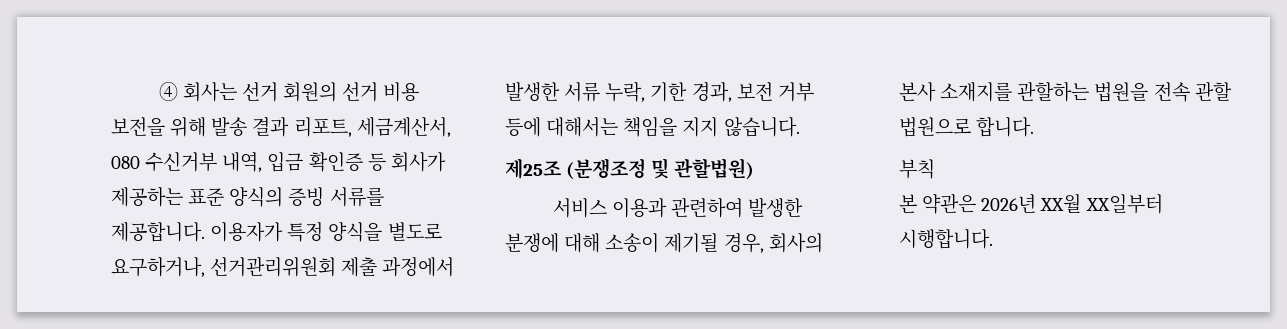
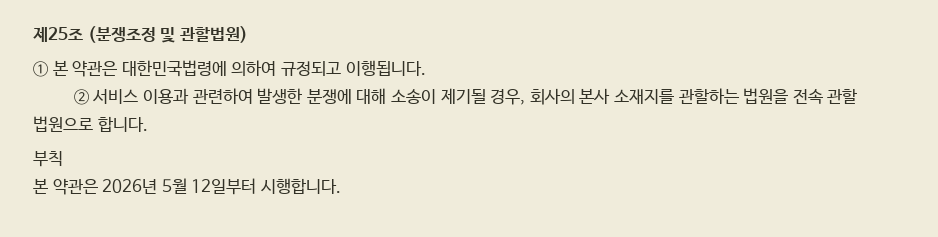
[158,82,420,102] [111,116,451,137] [111,152,446,172] [111,187,384,207] [111,222,442,242] [111,256,455,277] [505,81,814,102] [505,116,800,137] [505,158,755,180] ④ 회사는 선거 회원의 선거 비용 보전을 위해 발송 결과 리포트, 세금계산서, 080 수신거부 내역, 입금 확인증 등 회사가 제공하는 표준 양식의 증빙 서류를 제공합니다. 이용자가 특정 양식을 별도로 요구하거나, 선거관리위원회 제출 과정에서 발생한 서류 누락, 기한 경과, 보전 거부 등에 대해서는 책임을 지지 않습니다. // 제25조 (분쟁조정 및 관할법원) // -> [33,26,248,43] [33,60,426,77] [73,89,89,105] 제25조 (분쟁조정 및 관할법원) // ① 본 약관은 대한민국법령에 의하여 규정되고 이행됩니다. // ②
[1040,193,1163,214] XX월 XX일부터 -> [161,178,257,195] 5월 12일부터

